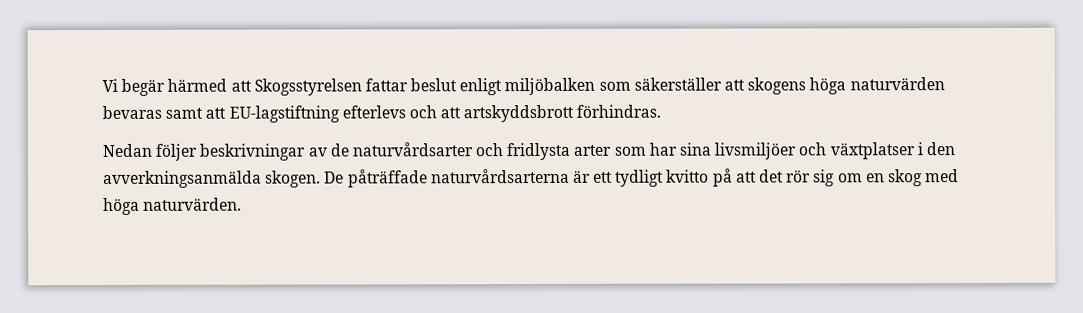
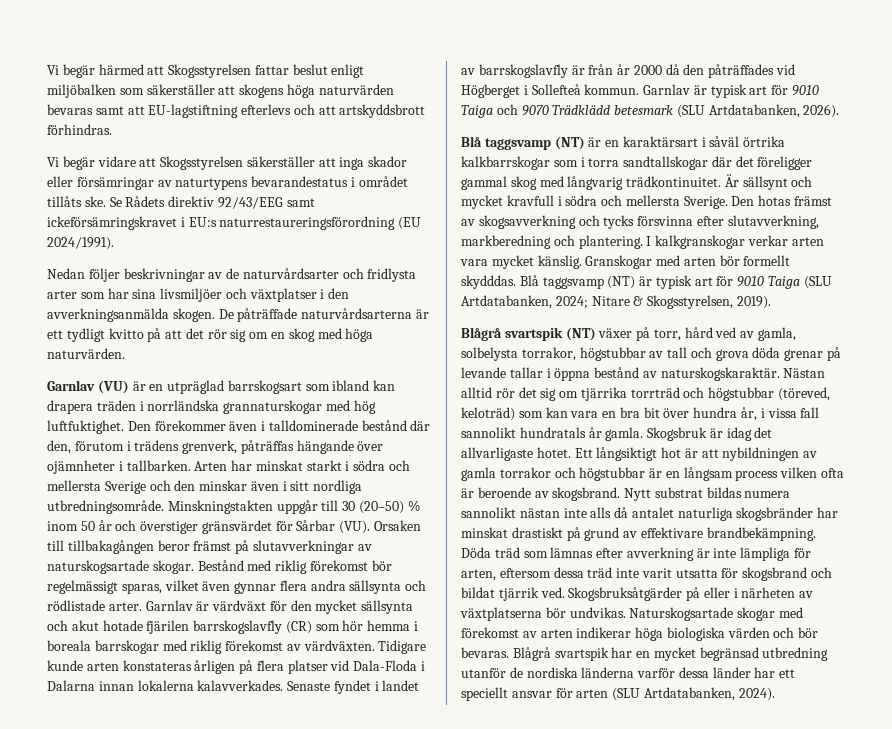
(662, 111) none -> [47,156,408,170] [47,176,408,190] [47,196,315,209] [47,216,422,230] [47,237,114,250] // Vi begär vidare att Skogsstyrelsen säkerställer att inga skador eller försämringar av naturtypens bevarandestatus i området tillåts ske. Se Rådets direktiv 92/43/EEG samt ickeförsämringskravet i EU:s naturrestaureringsförordning (EU 2024/1991).
(243, 204) none -> [47,380,396,394] [47,400,376,414] [47,420,431,434] [47,440,384,454] [47,460,411,474] [47,480,363,494] [47,500,420,514] [47,520,422,534] [47,540,372,554] [47,560,392,574] [47,580,427,594] [47,600,414,614] [47,620,419,634] [47,640,427,654] [47,660,426,674] [47,680,420,694] [461,64,796,78] [461,84,820,98] [461,104,840,118] [461,136,786,150] [461,156,813,170] [461,174,813,190] [461,195,833,209] [461,215,819,229] [461,235,824,249] [460,255,791,269] [461,275,832,289] [461,295,771,309] [461,327,797,341] [461,347,842,361] [461,367,826,381] [461,387,831,401] [461,407,820,421] [461,427,773,441] [461,447,818,461] [461,467,845,481] [461,487,791,501] [461,507,839,521] [461,527,816,541] [461,547,812,561] [461,567,833,581] [461,587,814,601] [460,607,803,621] [461,627,819,641] [461,647,829,661] [461,667,796,678] [461,687,775,701] // Garnlav (VU) är en utpräglad barrskogsart som ibland kan drapera träden i norrländska grannaturskogar med hög luftfuktighet. Den förekommer även i talldominerade bestånd där den, förutom i trädens grenverk, påträffas hängande över ojämnheter i tallbarken. Arten har minskat starkt i södra och mellersta Sverige och den minskar även i sitt nordliga utbredningsområde. Minskningstakten uppgår till 30 (20–50) % inom 50 år och överstiger gränsvärdet för Sårbar (VU). Orsaken till tillbakagången beror främst på slutavverkningar av naturskogsartade skogar. Bestånd med riklig förekomst bör regelmässigt sparas, vilket även gynnar flera andra sällsynta och rödlistade arter. Garnlav är värdväxt för den mycket sällsynta och akut hotade fjärilen barrskogslavfly (CR) som hör hemma i boreala barrskogar med riklig förekomst av värdväxten. Tidigare kunde arten konstateras årligen på flera platser vid Dala-Floda i Dalarna innan lokalerna kalavverkades. Senaste fyndet i landet av barrskogslavfly är från år 2000 då den påträffades vid Högberget i Sollefteå kommun. Garnlav är typisk art för 9010 Taiga och 9070 Trädklädd betesmark (SLU Artdatabanken, 2026). // Blå taggsvamp (NT) är en karaktärsart i såväl örtrika kalkbarrskogar som i torra sandtallskogar där det föreligger gammal skog med långvarig trädkontinuitet. Är sällsynt och mycket kravfull i södra och mellersta Sverige. Den hotas främst av skogsavverkning och tycks försvinna efter slutavverkning, markberedning och plantering. I kalkgranskogar verkar arten vara mycket känslig. Granskogar med arten bör formellt skydddas. Blå taggsvamp (NT) är typisk art för 9010 Taiga (SLU Artdatabanken, 2024; Nitare & Skogsstyrelsen, 2019). // Blågrå svartspik (NT) växer på torr, hård ved av gamla, solbelysta torrakor, högstubbar av tall och grova döda grenar på levande tallar i öppna bestånd av naturskogskaraktär. Nästan alltid rör det sig om tjärrika torrträd och högstubbar (töreved, keloträd) som kan vara en bra bit över hundra år, i vissa fall sannolikt hundratals år gamla. Skogsbruk är idag det allvarligaste hotet. Ett långsiktigt hot är att nybildningen av gamla torrakor och högstubbar är en långsam process vilken ofta är beroende av skogsbrand. Nytt substrat bildas numera sannolikt nästan inte alls då antalet naturliga skogsbränder har minskat drastiskt på grund av effektivare brandbekämpning. Döda träd som lämnas efter avverkning är inte lämpliga för arten, eftersom dessa träd inte varit utsatta för skogsbrand och bildat tjärrik ved. Skogsbruksåtgärder på eller i närheten av växtplatserna bör undvikas. Naturskogsartade skogar med förekomst av arten indikerar höga biologiska värden och bör bevaras. Blågrå svartspik har en mycket begränsad utbredning utanför de nordiska länderna varför dessa länder har ett speciellt ansvar för arten (SLU Artdatabanken, 2024).

